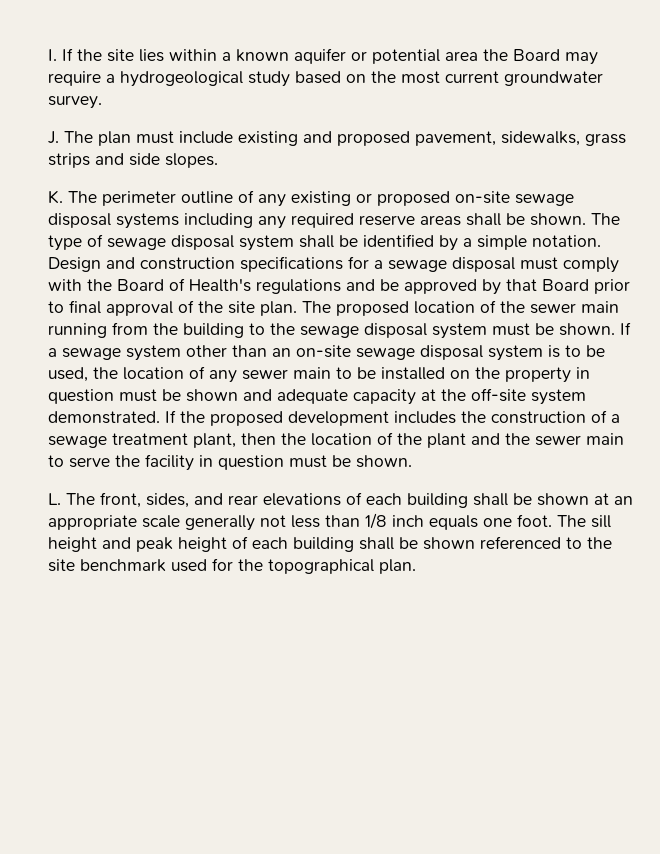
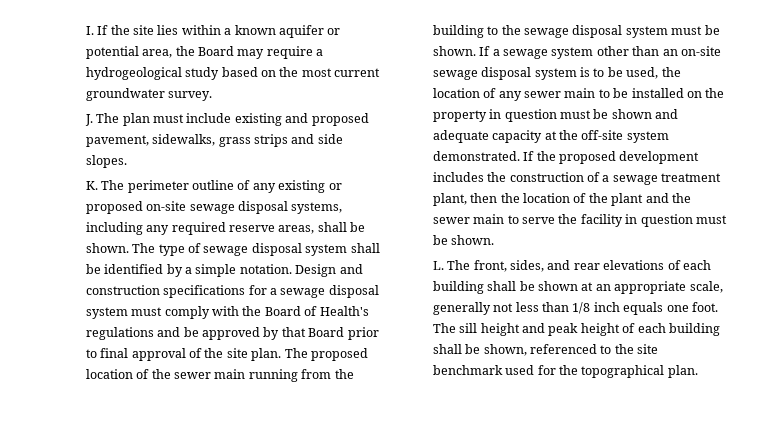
[444,51,478,61] area -> [142,49,173,58] area,
[115,213,179,229] systems -> [291,202,343,214] systems,
[419,215,461,226] areas -> [278,225,315,234] areas,
(515, 264) none -> [85,307,128,319] system
[141,515,180,528] scale -> [689,281,723,293] scale,
[422,537,475,550] shown -> [483,344,527,356] shown,

